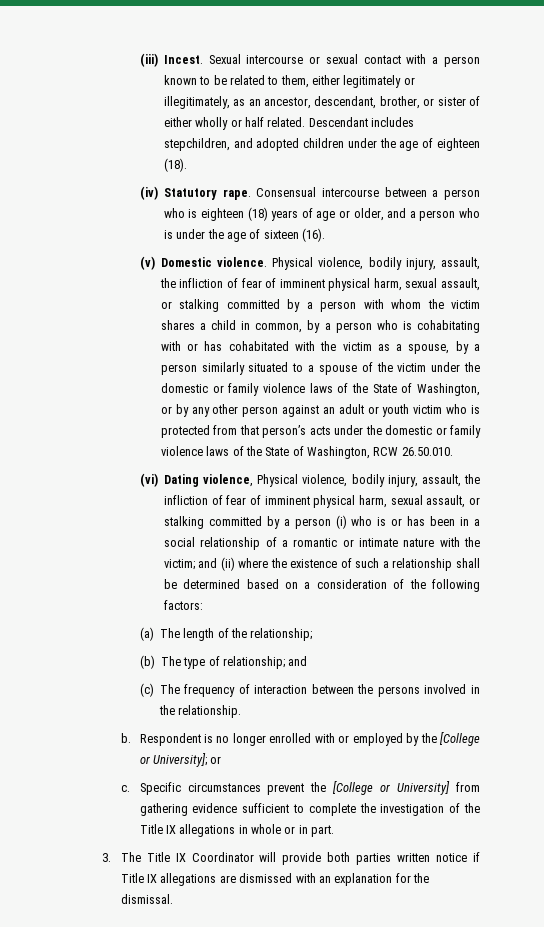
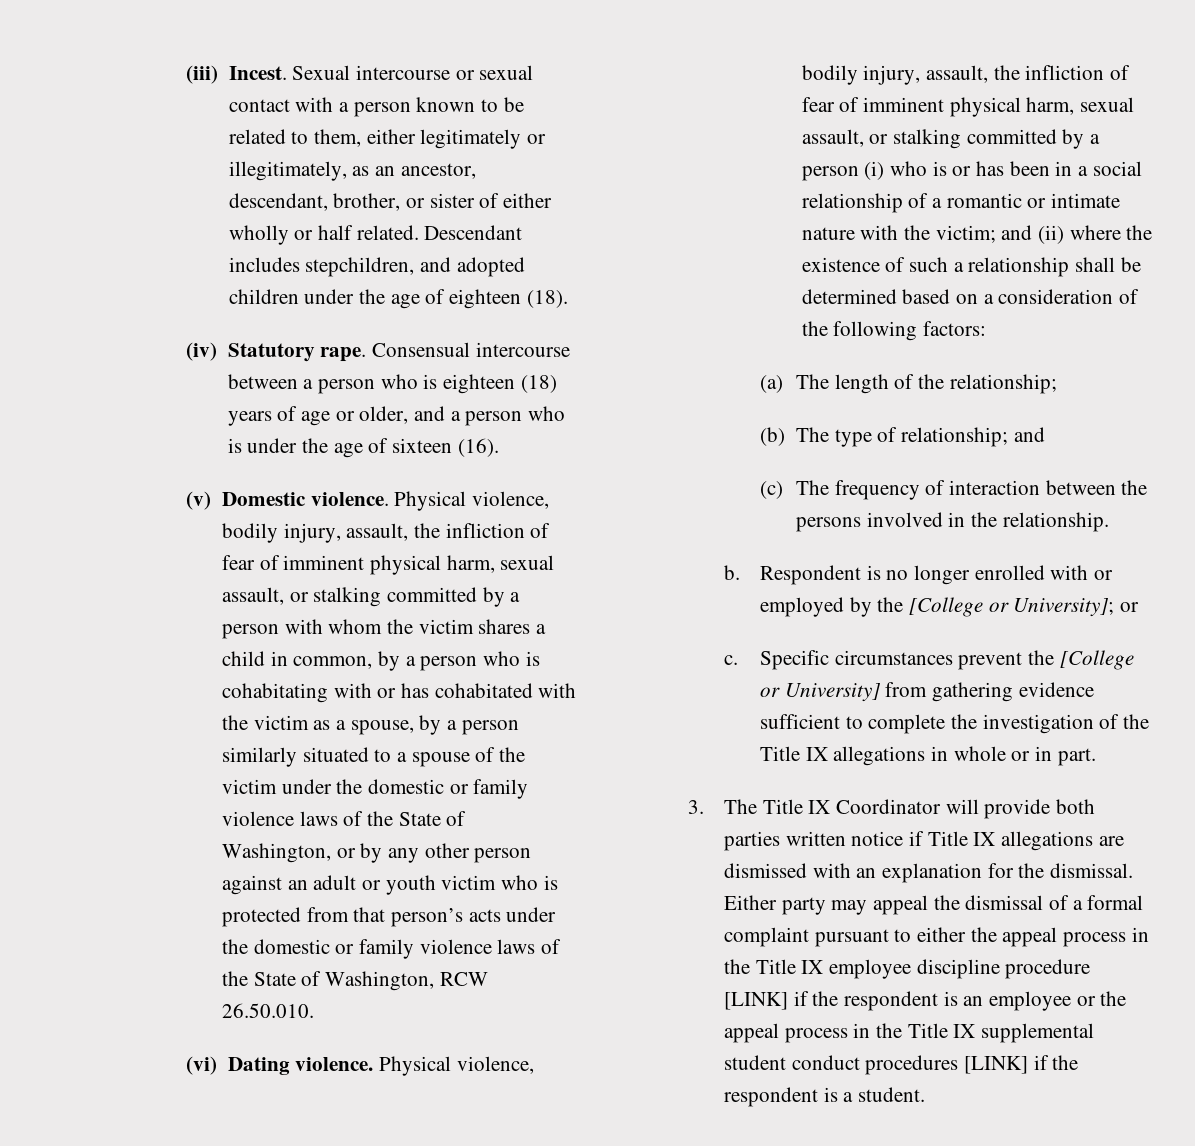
[203,474,254,487] violence, -> [295,1057,374,1071] violence.
(173, 899) none -> [724,895,1144,915] [724,927,1149,947] [724,959,1091,979] [724,991,1127,1011] [724,1023,1095,1043] [724,1055,1079,1075] [724,1087,926,1107] Either party may appeal the dismissal of a formal complaint pursuant to either the appeal process in the Title IX employee discipline procedure [LINK] if the respondent is an employee or the appeal process in the Title IX supplemental student conduct procedures [LINK] if the respondent is a student.

